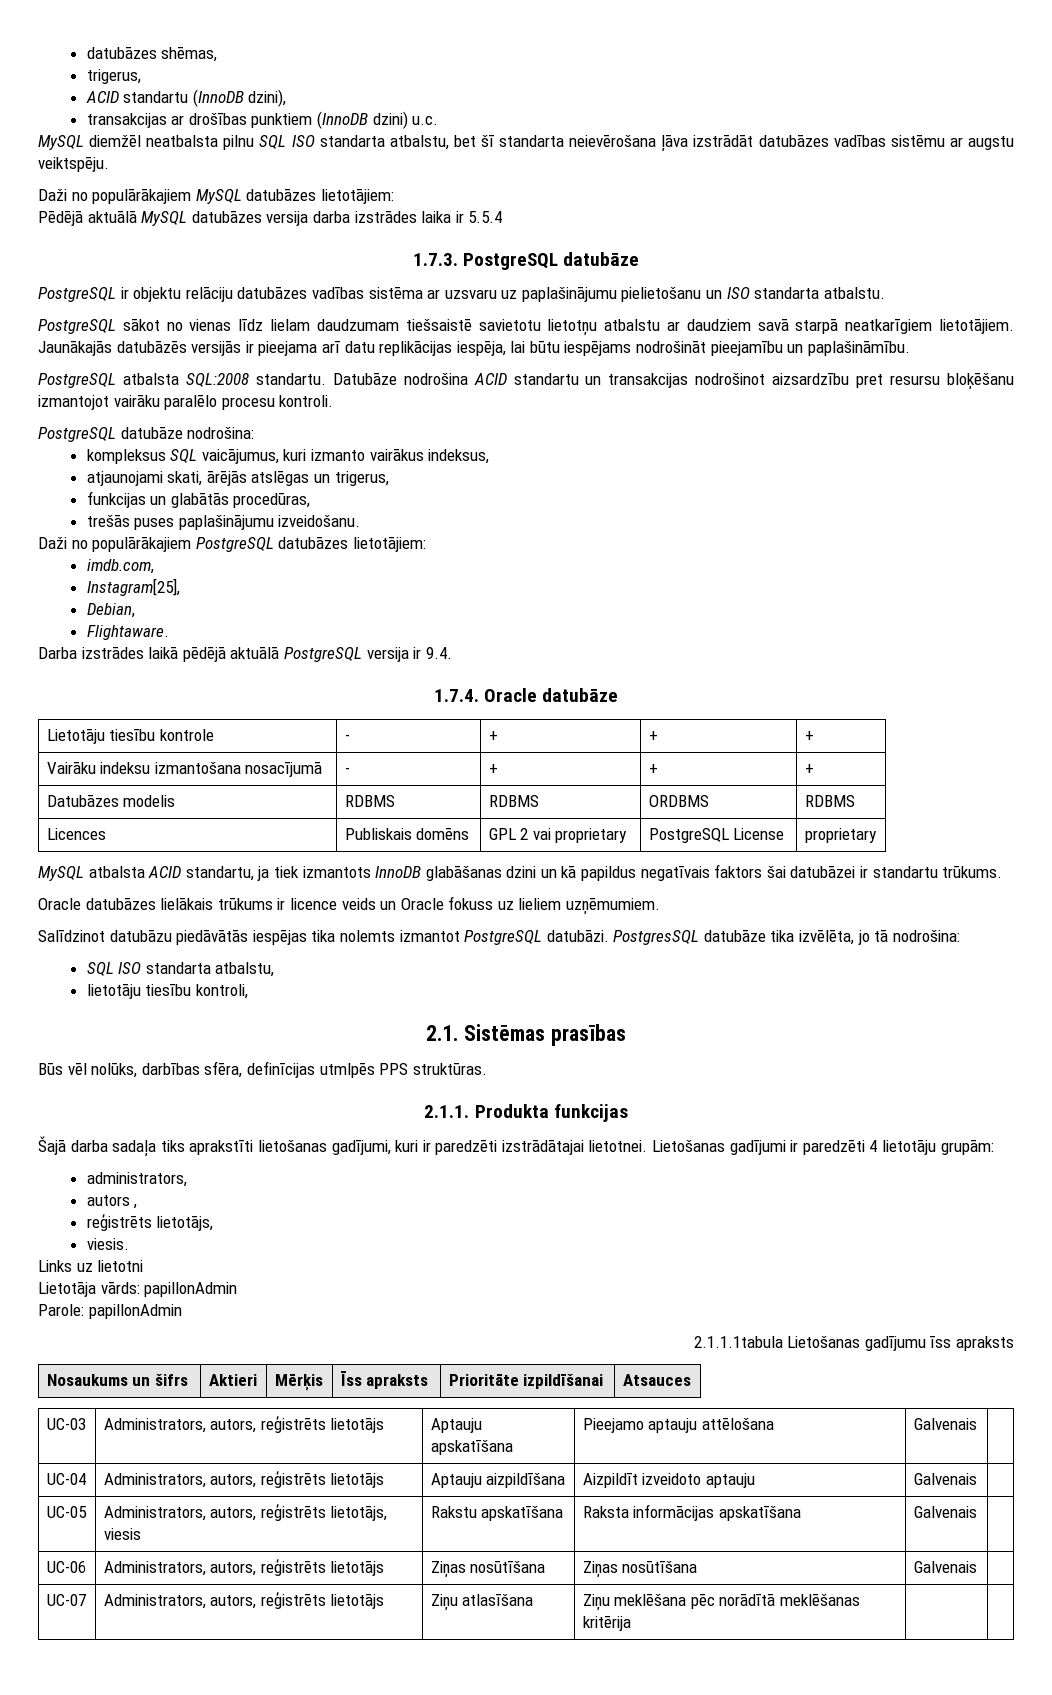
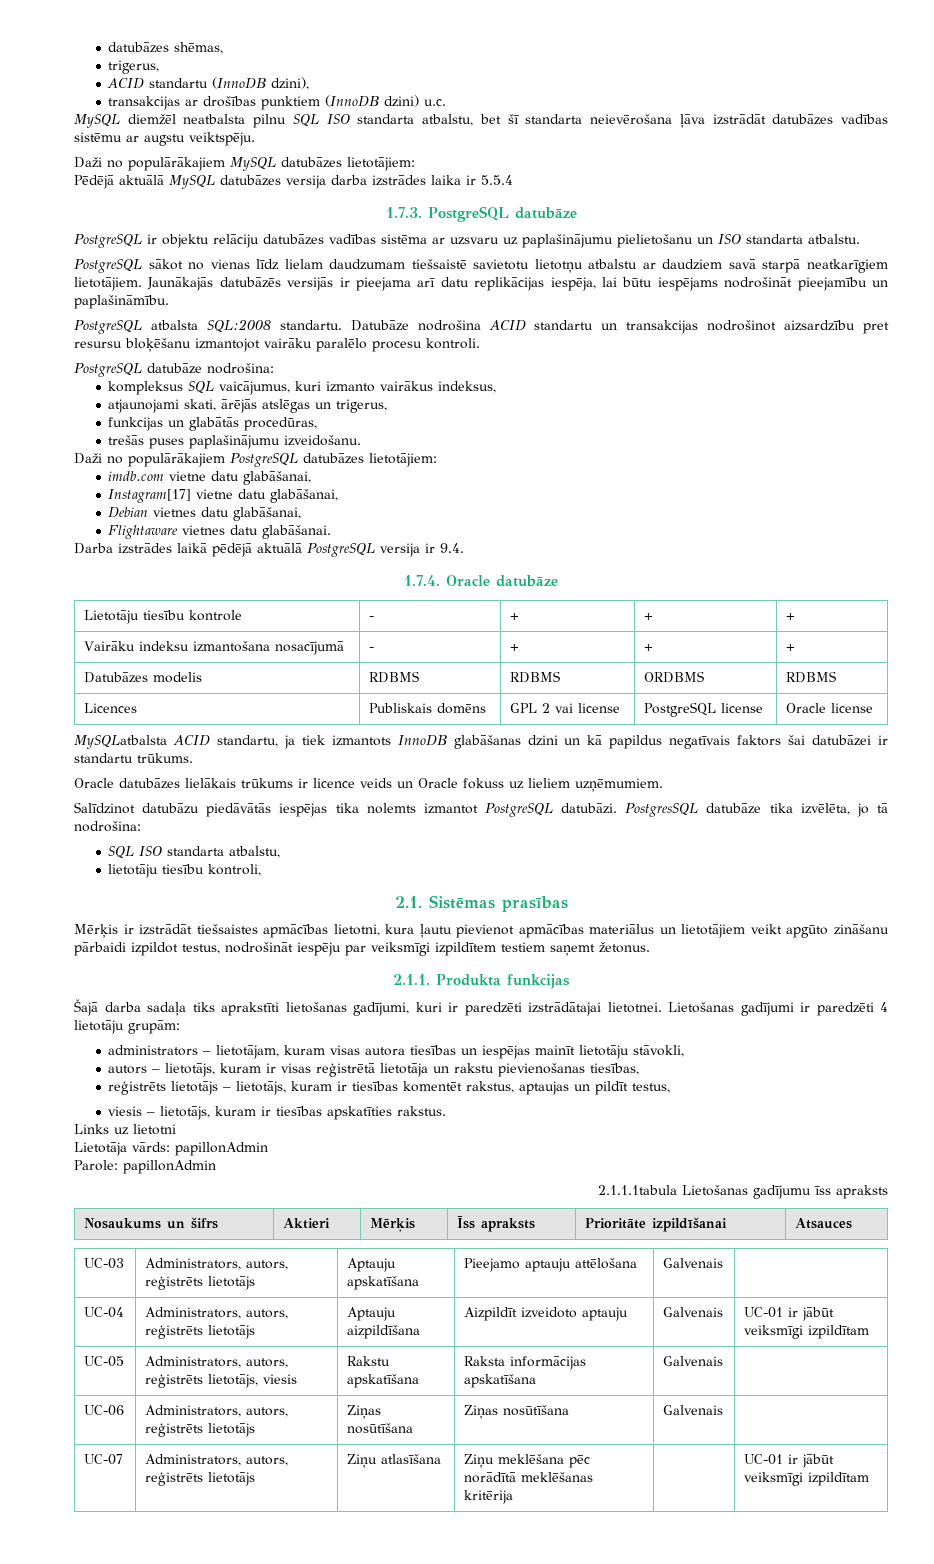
[86,559,154,574] [86,578,180,596] [86,603,135,618] [86,625,169,640] imdb.com, // Instagram[25], // Debian, // Flightaware. -> [108,471,312,485] [108,489,339,503] [108,507,302,521] [108,525,332,539] imdb.com vietne datu glabāšanai, // Instagram[17] vietne datu glabāšanai, // Debian vietnes datu glabāšanai, // Flightaware vietnes datu glabāšanai.
[555,828,628,843] [648,828,785,843] [804,828,877,843] [38,866,145,881] proprietary | PostgreSQL License | proprietary // MySQL atbalsta -> [578,703,621,713] [644,702,764,717] [786,703,874,713] [74,735,167,749] license | PostgreSQL license | Oracle license // MySQLatbalsta
[38,1061,487,1078] Būs vēl nolūks, darbības sfēra, definīcijas utmlpēs PPS struktūras. -> [74,924,889,938] [74,942,650,956] Mērķis ir izstrādāt tiešsaistes apmācības lietotni, kura ļautu pievienot apmācības materiālus un lietotājiem veikt apgūto zināšanu pārbaidi izpildot testus, nodrošināt iespēju par veiksmīgi izpildītem testiem saņemt žetonus.
[86,1172,187,1187] [86,1195,138,1209] [86,1214,214,1231] [86,1238,129,1250] administrators, // autors , // reģistrēts lietotājs, // viesis. -> [108,1045,685,1059] [108,1063,640,1077] [108,1081,671,1095] [108,1106,447,1120] administrators – lietotājam, kuram visas autora tiesības un iespējas mainīt lietotāju stāvokli, // autors – lietotājs, kuram ir visas reģistrētā lietotāja un rakstu pievienošanas tiesības, // reģistrēts lietotājs – lietotājs, kuram ir tiesības komentēt rakstus, aptaujas un pildīt testus, // viesis – lietotājs, kuram ir tiesības apskatīties rakstus.
(977, 1479) none -> [744,1307,835,1321] [744,1325,870,1339] UC-01 ir jābūt veiksmīgi izpildītam
(631, 1623) none -> [744,1454,835,1468] [744,1472,870,1486] UC-01 ir jābūt veiksmīgi izpildītam

